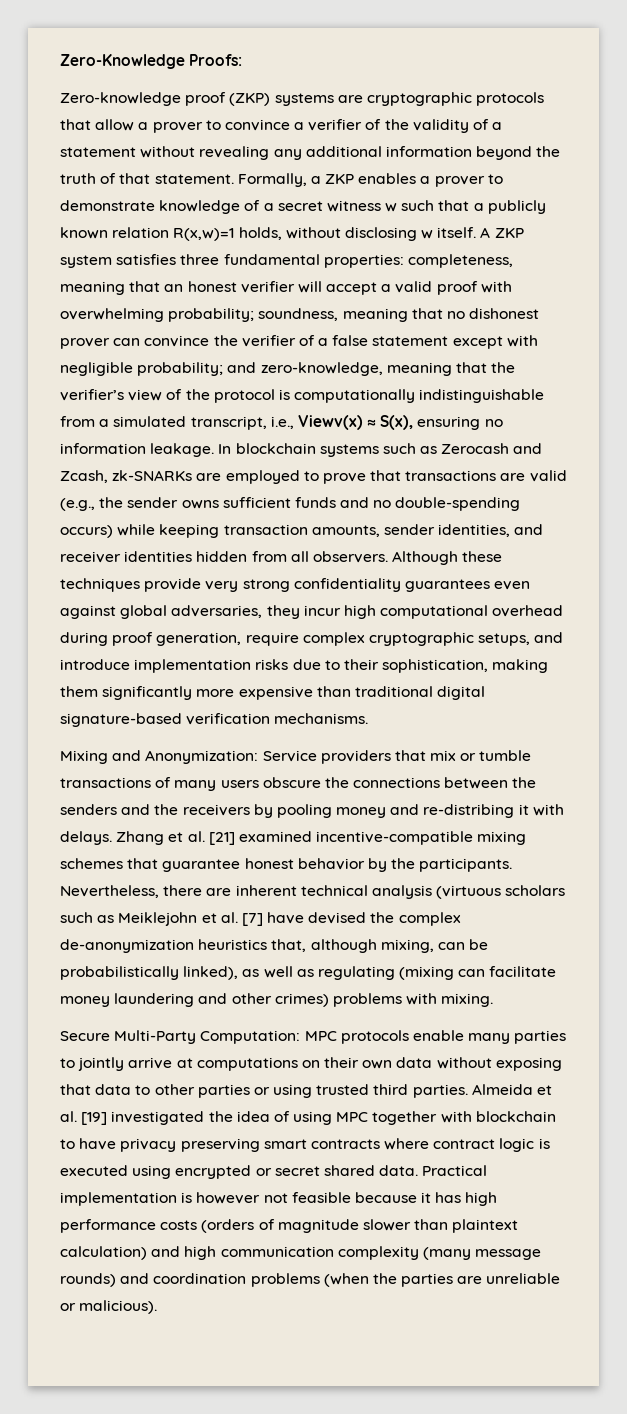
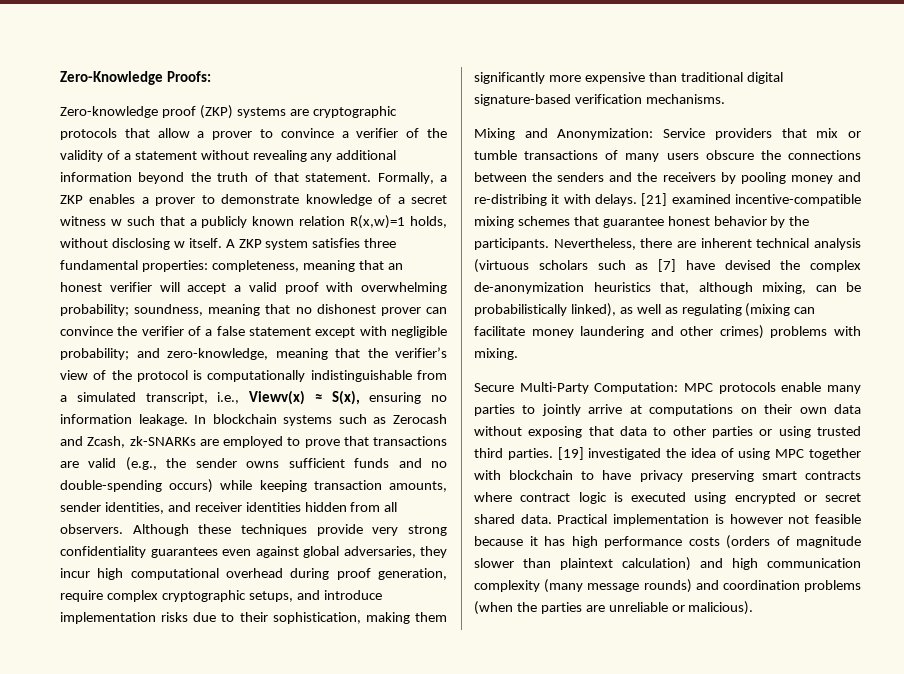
[116,831,205,845] Zhang et al. -> (637, 200) none
[118,912,238,926] Meiklejohn et al. -> (649, 266) none
[471,1084,553,1095] [60,1111,77,1122] Almeida et al. -> (553, 454) none

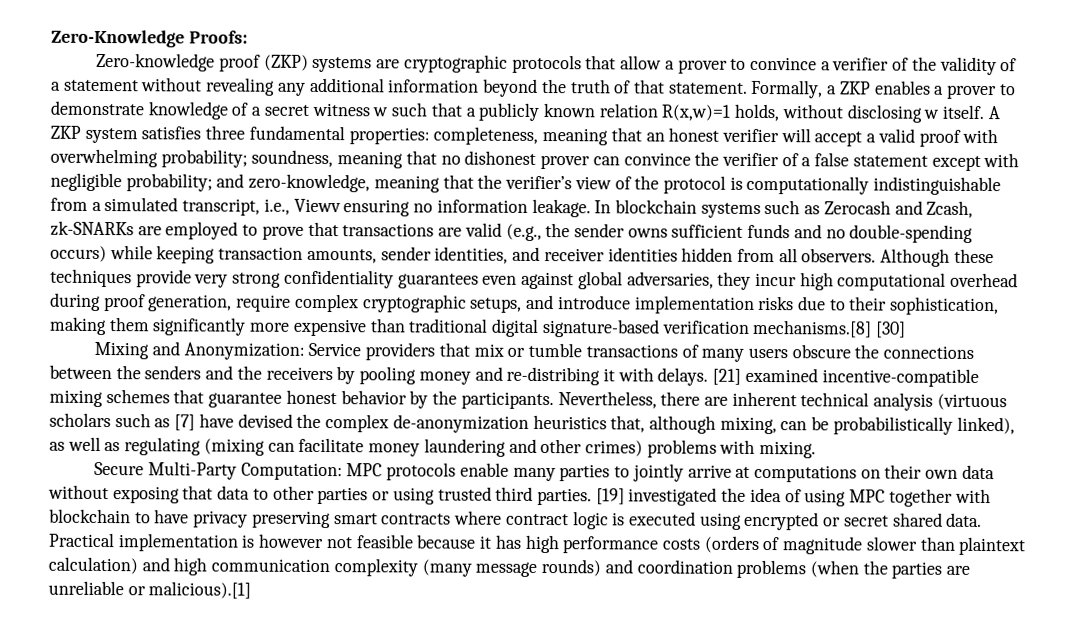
[249,390,360,405] Viewv(x) ≈ S(x), -> [293,198,341,213] Viewv
[645,94,725,104] mechanisms. -> [752,319,905,338] mechanisms.[8] [30]
[688,601,754,615] malicious). -> [148,581,252,599] malicious).[1]

